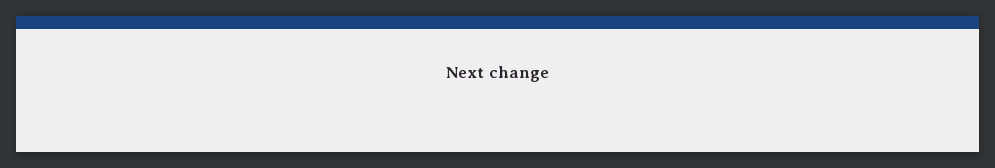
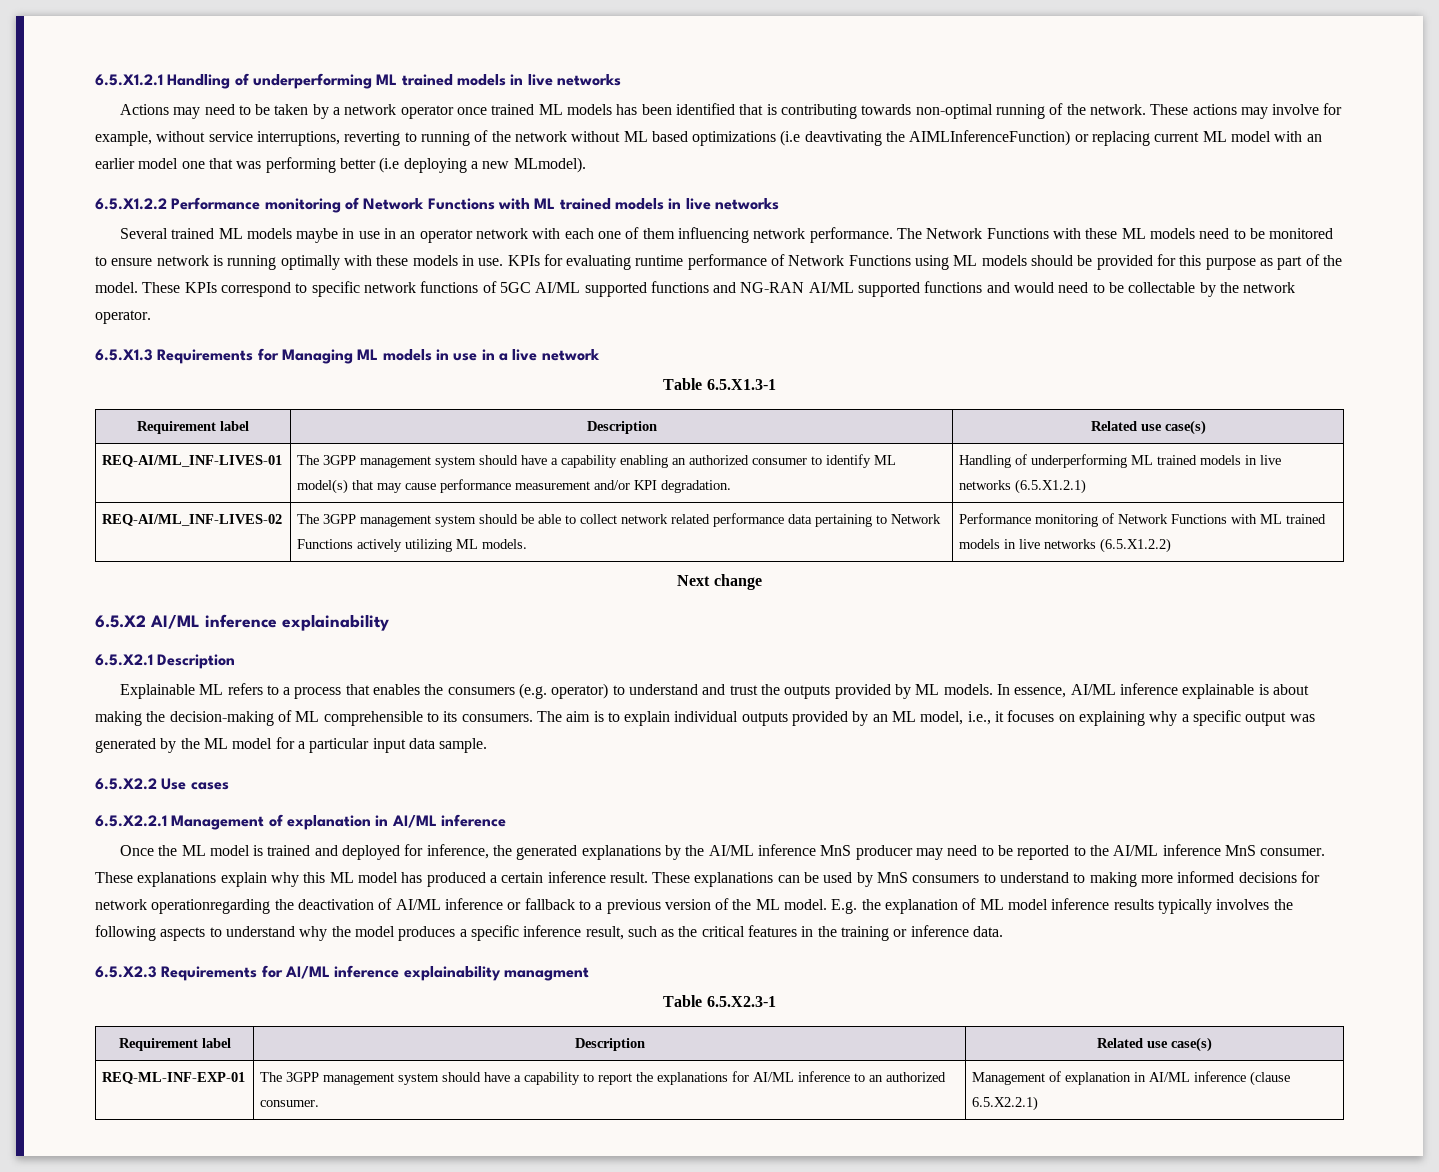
[446,66,549,82] Next change -> [95,73,621,89] [119,103,1343,119] [95,130,1322,146] [95,157,586,173] [95,197,779,213] [119,227,1334,243] [95,254,1342,270] [95,281,1296,297] [95,310,151,324] [95,348,600,364] [663,378,776,390] [137,421,249,434] [586,421,657,434] [1090,420,1206,435] [102,455,283,467] [297,454,897,468] [297,479,732,494] [959,454,1282,468] [959,479,1087,494] [102,514,283,526] [297,513,942,527] [297,539,528,552] [959,513,1327,527] [959,538,1172,553] [677,574,762,590] [95,614,389,631] [95,654,236,669] [119,683,1309,699] [95,710,1315,726] [95,737,488,753] [95,778,229,790] [95,814,506,830] [119,844,1326,860] [95,871,1320,887] [95,898,1293,914] [95,925,1004,941] [95,965,589,981] [663,995,776,1007] [118,1038,231,1051] [574,1038,645,1051] [1097,1037,1212,1052] [102,1072,246,1084] [260,1071,947,1085] [260,1100,320,1107] [972,1071,1291,1086] [972,1096,1039,1111] 6.5.X1.2.1 Handling of underperforming ML trained models in live networks // Actions may need to be taken by a network operator once trained ML models has been identified that is contributing towards non-optimal running of the network. These actions may involve for example, without service interruptions, reverting to running of the network without ML based optimizations (i.e deavtivating the AIMLInferenceFunction) or replacing current ML model with an earlier model one that was performing better (i.e deploying a new MLmodel). // 6.5.X1.2.2 Performance monitoring of Network Functions with ML trained models in live networks // Several trained ML models maybe in use in an operator network with each one of them influencing network performance. The Network Functions with these ML models need to be monitored to ensure network is running optimally with these models in use. KPIs for evaluating runtime performance of Network Functions using ML models should be provided for this purpose as part of the model. These KPIs correspond to specific network functions of 5GC AI/ML supported functions and NG-RAN AI/ML supported functions and would need to be collectable by the network operator. // 6.5.X1.3 Requirements for Managing ML models in use in a live network // Table 6.5.X1.3-1 // Requirement label | Description | Related use case(s) // REQ-AI/ML_INF-LIVES-01 | The 3GPP management system should have a capability enabling an authorized consumer to identify ML model(s) that may cause performance measurement and/or KPI degradation. | Handling of underperforming ML trained models in live networks (6.5.X1.2.1) // REQ-AI/ML_INF-LIVES-02 | The 3GPP management system should be able to collect network related performance data pertaining to Network Functions actively utilizing ML models. | Performance monitoring of Network Functions with ML trained models in live networks (6.5.X1.2.2) // Next change // 6.5.X2 AI/ML inference explainability // 6.5.X2.1 Description // Explainable ML refers to a process that enables the consumers (e.g. operator) to understand and trust the outputs provided by ML models. In essence, AI/ML inference explainable is about making the decision-making of ML comprehensible to its consumers. The aim is to explain individual outputs provided by an ML model, i.e., it focuses on explaining why a specific output was generated by the ML model for a particular input data sample. // 6.5.X2.2 Use cases // 6.5.X2.2.1 Management of explanation in AI/ML inference // Once the ML model is trained and deployed for inference, the generated explanations by the AI/ML inference MnS producer may need to be reported to the AI/ML inference MnS consumer. These explanations explain why this ML model has produced a certain inference result. These explanations can be used by MnS consumers to understand to making more informed decisions for network operationregarding the deactivation of AI/ML inference or fallback to a previous version of the ML model. E.g. the explanation of ML model inference results typically involves the following aspects to understand why the model produces a specific inference result, such as the critical features in the training or inference data. // 6.5.X2.3 Requirements for AI/ML inference explainability managment // Table 6.5.X2.3-1 // Requirement label | Description | Related use case(s) // REQ-ML-INF-EXP-01 | The 3GPP management system should have a capability to report the explanations for AI/ML inference to an authorized consumer. | Management of explanation in AI/ML inference (clause 6.5.X2.2.1)

